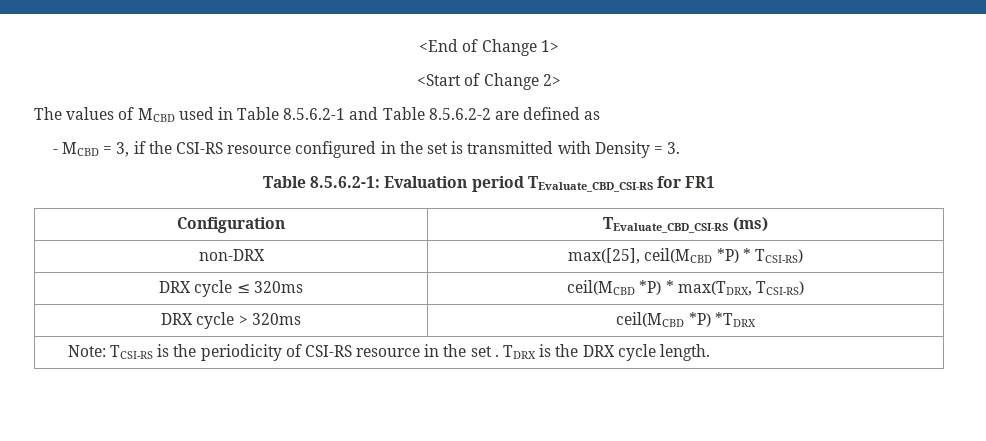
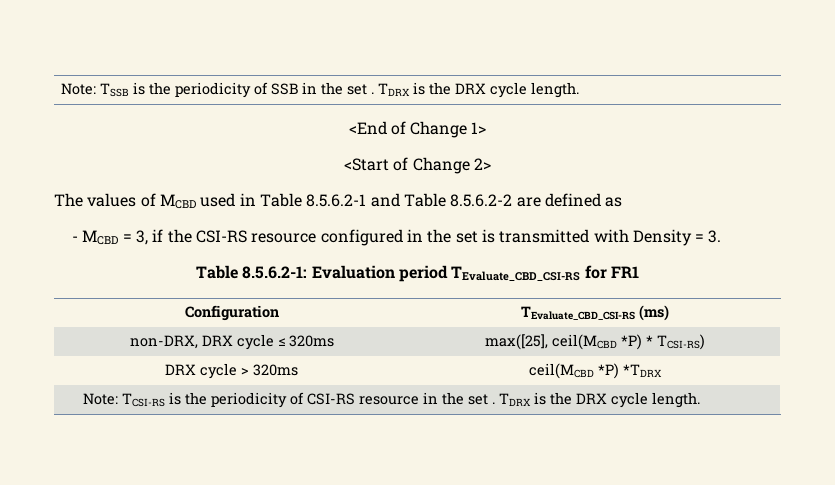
(419, 45) none -> [61,82,580,98] Note: TSSB is the periodicity of SSB in the set . TDRX is the DRX cycle length. //
[198,249,265,261] non-DRX -> [129,334,334,350] non-DRX, DRX cycle ≤ 320ms
[159,280,303,297] [567,280,804,296] // DRX cycle ≤ 320ms | ceil(MCBD *P) * max(TDRX, TCSI-RS) -> (705, 342) none

